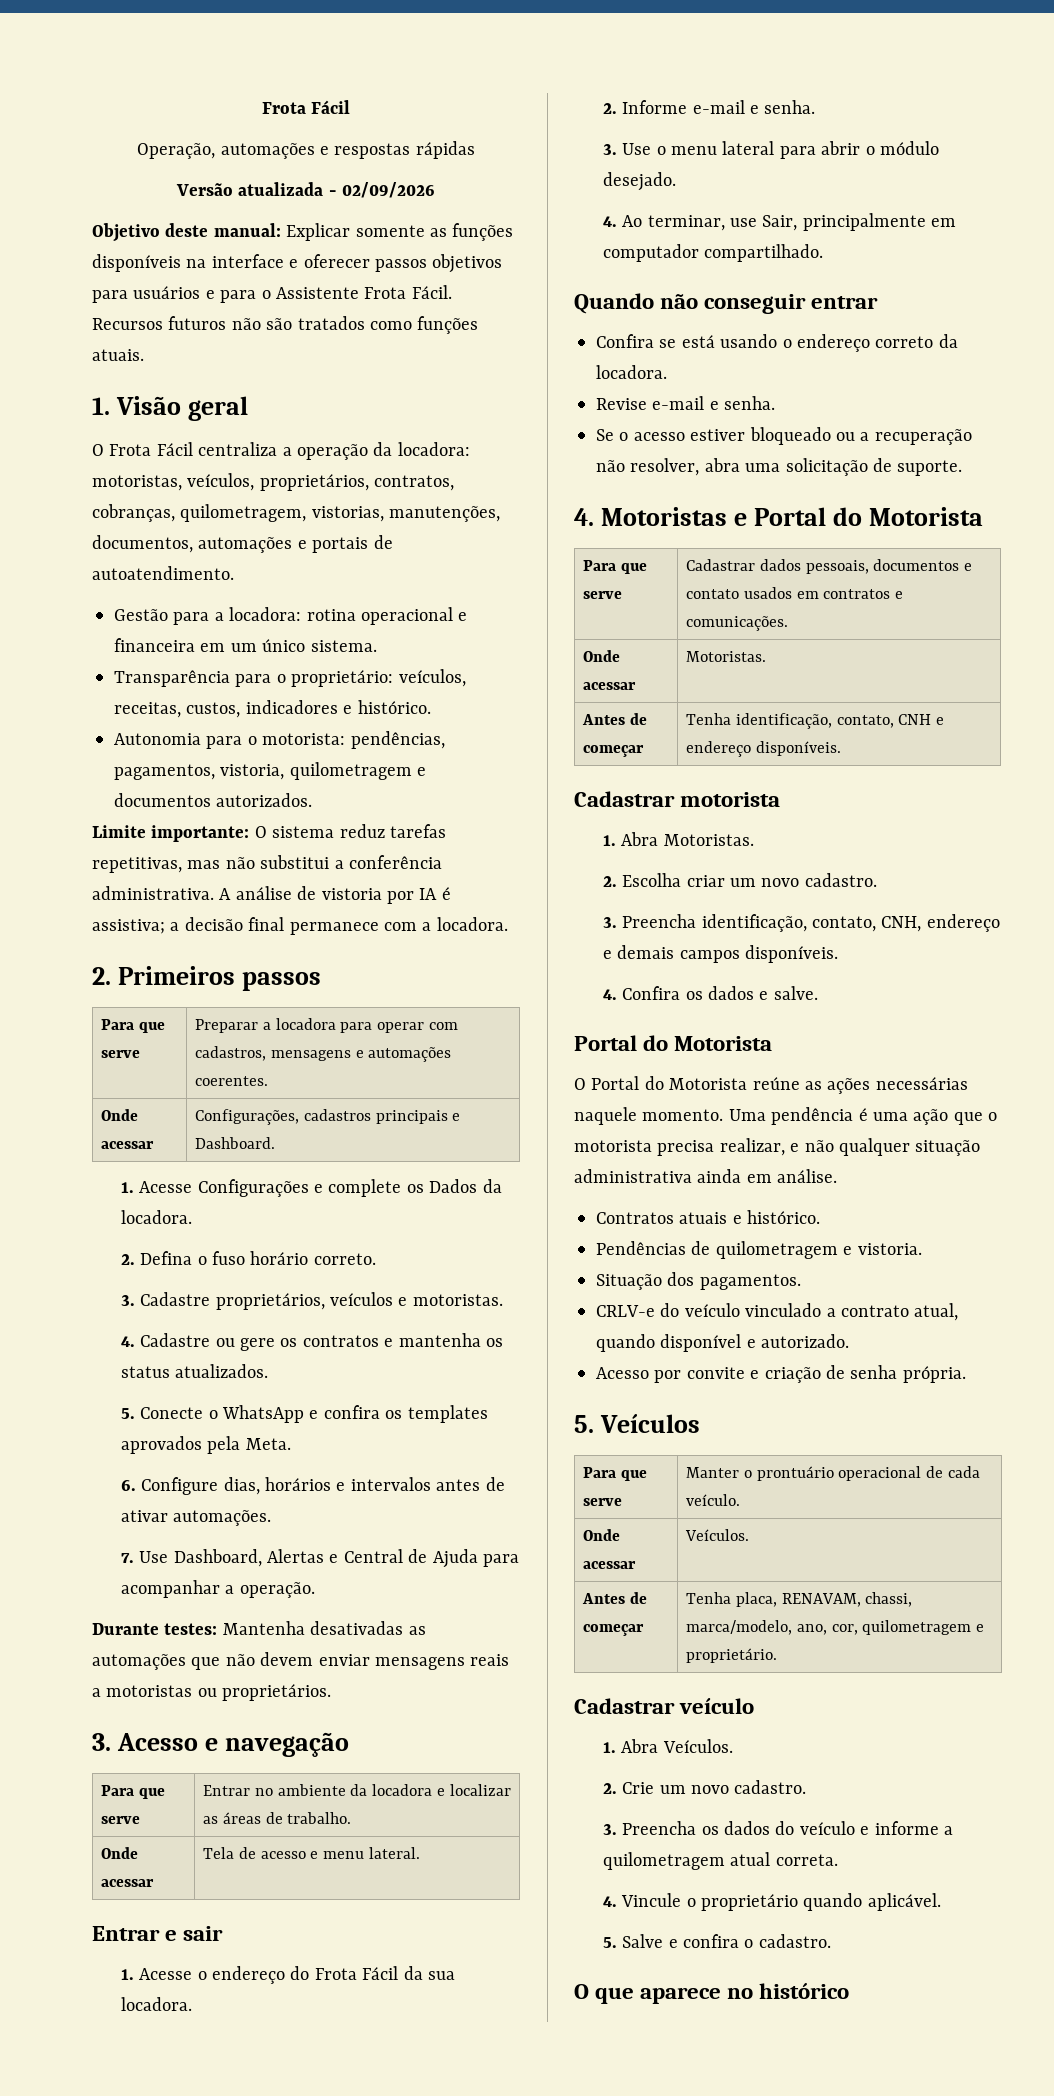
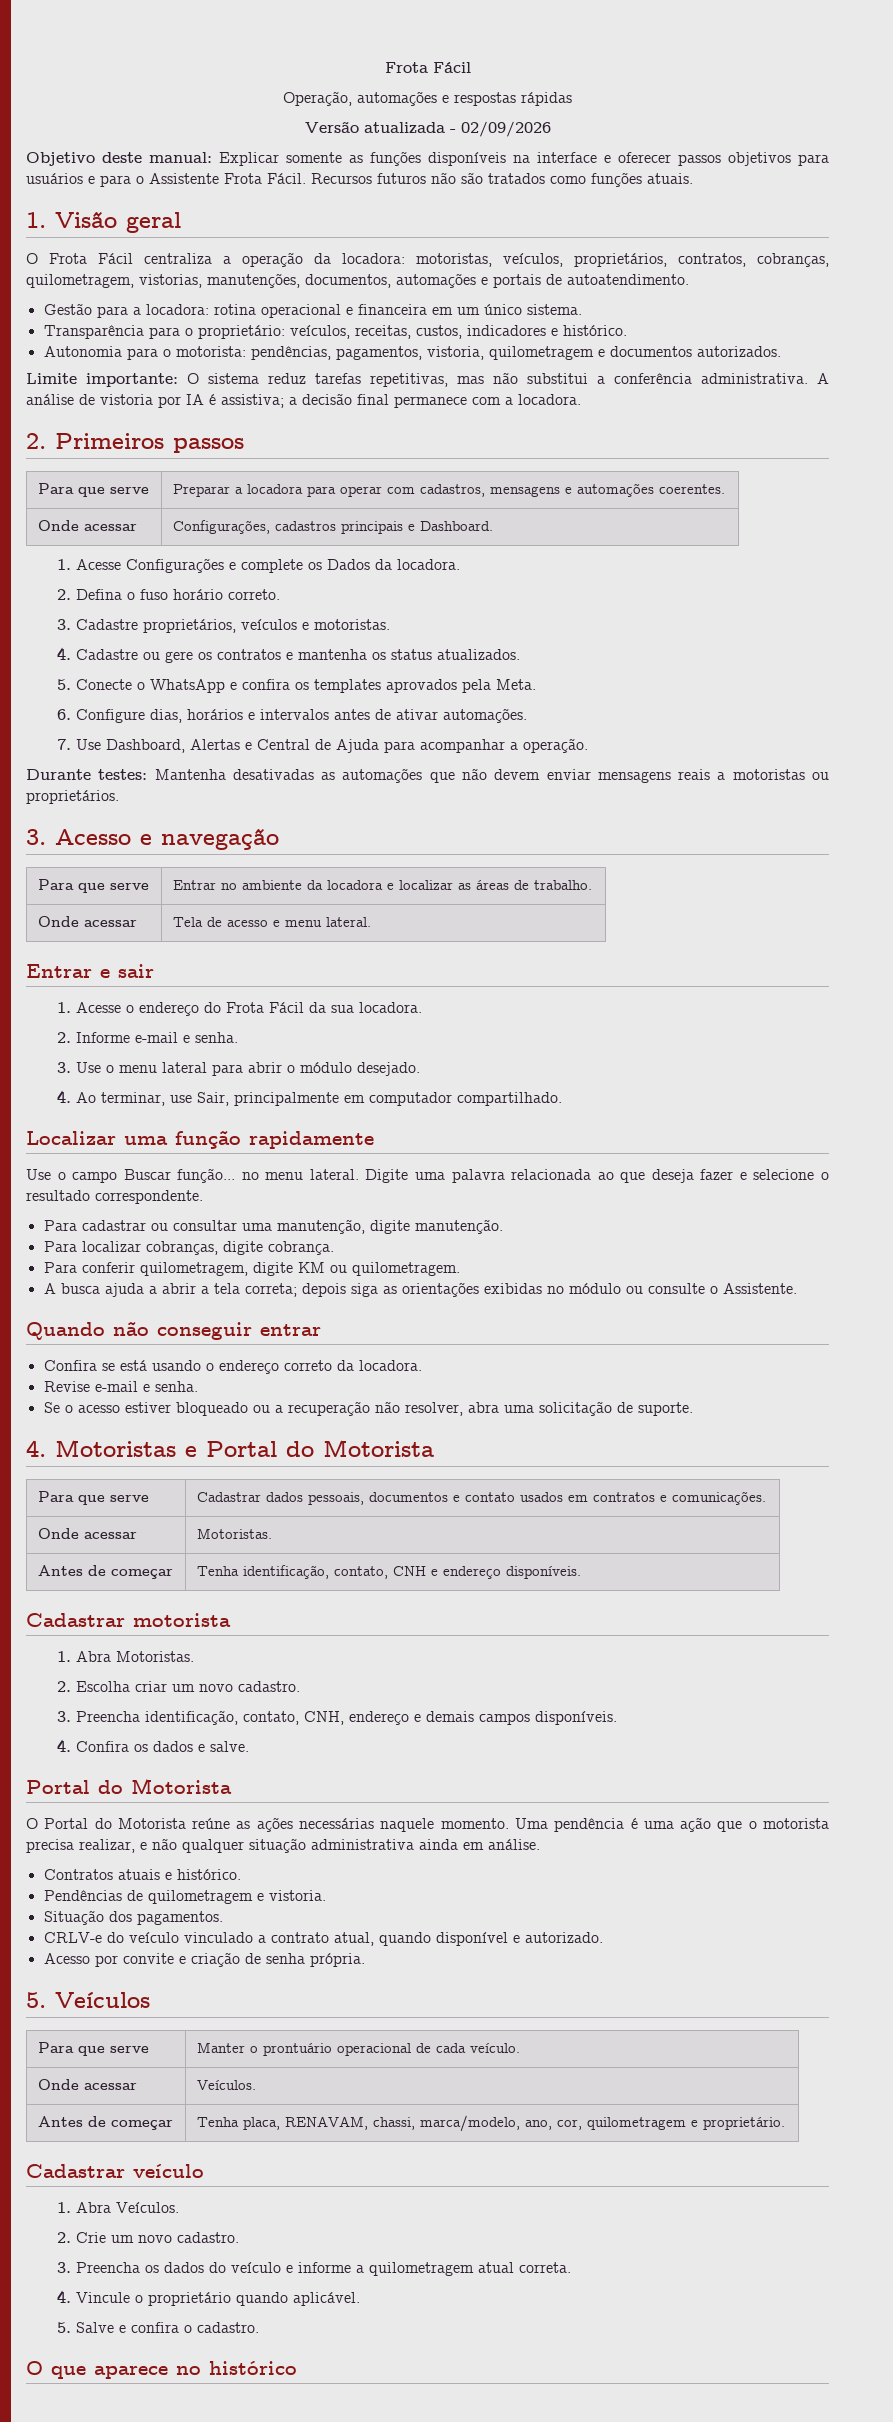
(824, 253) none -> [26,1130,374,1149] [26,1168,829,1183] [26,1190,203,1204] [43,1219,503,1234] [43,1241,334,1255] [43,1262,460,1276] [43,1282,797,1297] // Localizar uma função rapidamente // Use o campo Buscar função... no menu lateral. Digite uma palavra relacionada ao que deseja fazer e selecione o resultado correspondente. // Para cadastrar ou consultar uma manutenção, digite manutenção. // Para localizar cobranças, digite cobrança. // Para conferir quilometragem, digite KM ou quilometragem. // A busca ajuda a abrir a tela correta; depois siga as orientações exibidas no módulo ou consulte o Assistente.

